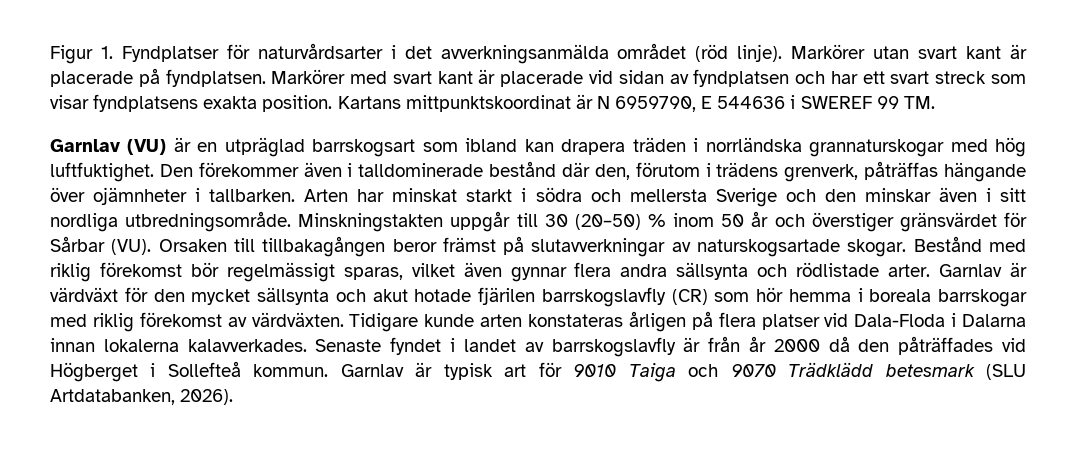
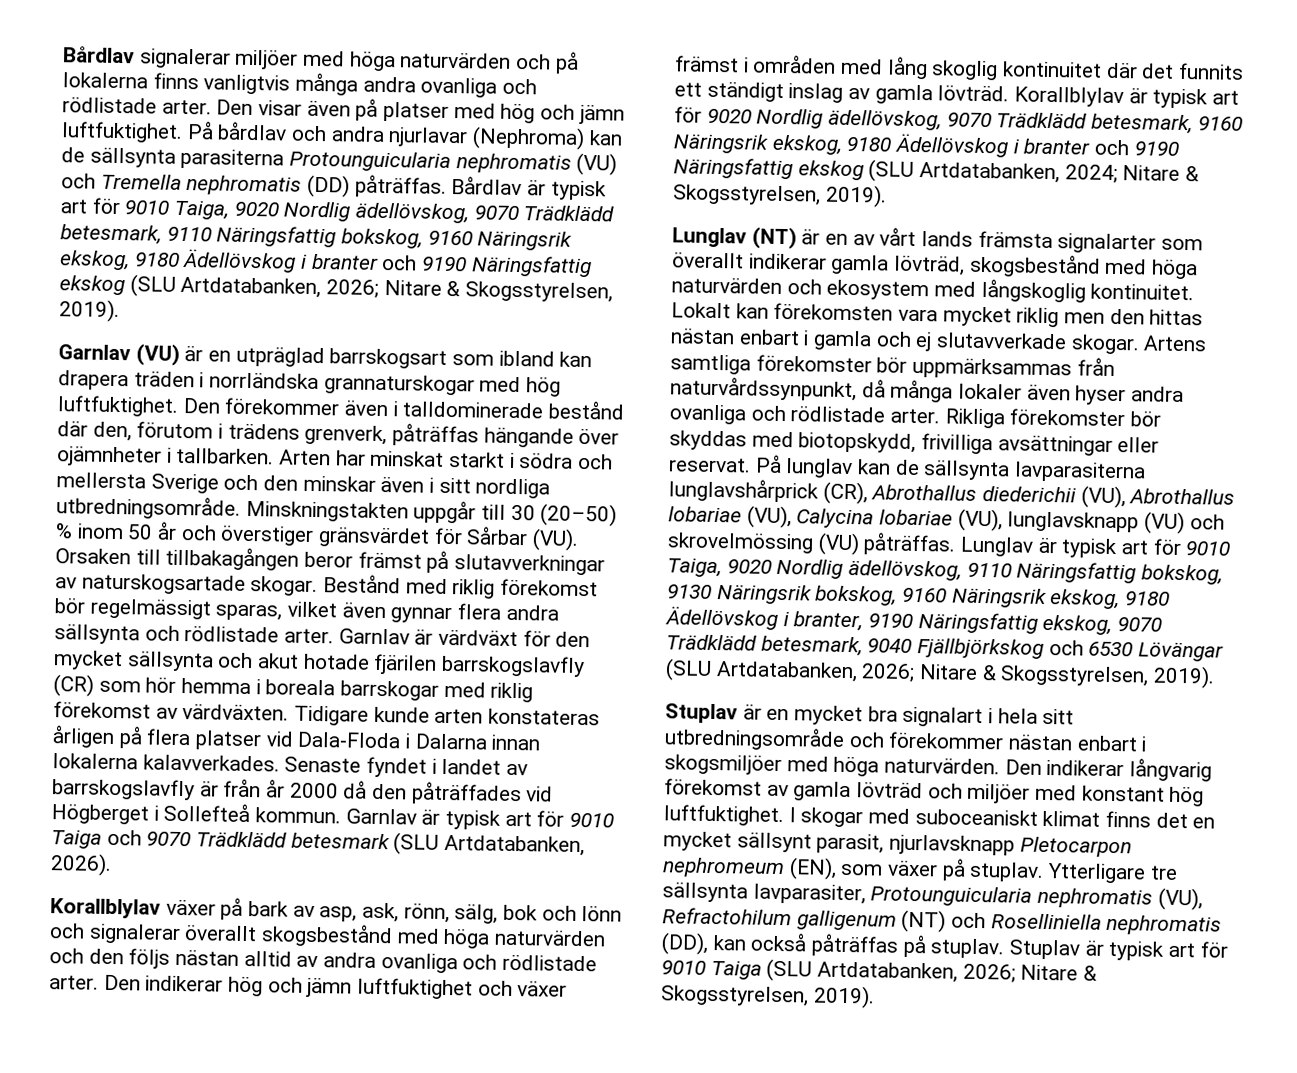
[50,43,1027,64] [50,68,1027,87] [50,94,935,112] Figur 1. Fyndplatser för naturvårdsarter i det avverkningsanmälda området (röd linje). Markörer utan svart kant är placerade på fyndplatsen. Markörer med svart kant är placerade vid sidan av fyndplatsen och har ett svart streck som visar fyndplatsens exakta position. Kartans mittpunktskoordinat är N 6959790, E 544636 i SWEREF 99 TM. -> [63,46,579,74] [62,72,538,98] [62,97,625,125] [61,121,623,151] [61,147,618,176] [61,173,607,201] [60,197,615,224] [60,224,573,251] [59,248,592,278] [59,274,614,303] [59,299,120,323] Bårdlav signalerar miljöer med höga naturvärden och på lokalerna finns vanligtvis många andra ovanliga och rödlistade arter. Den visar även på platser med hög och jämn luftfuktighet. På bårdlav och andra njurlavar (Nephroma) kan de sällsynta parasiterna Protounguicularia nephromatis (VU) och Tremella nephromatis (DD) påträffas. Bårdlav är typisk art för 9010 Taiga, 9020 Nordlig ädellövskog, 9070 Trädklädd betesmark, 9110 Näringsfattig bokskog, 9160 Näringsrik ekskog, 9180 Ädellövskog i branter och 9190 Näringsfattig ekskog (SLU Artdatabanken, 2026; Nitare & Skogsstyrelsen, 2019).
(234, 397) none -> [50,897,623,924] [49,923,607,949] [49,948,598,974] [49,974,568,1000] [674,54,1245,81] [674,81,1240,109] [674,106,1243,135] [673,133,1179,158] [673,157,1200,184] [673,184,887,208] [672,226,1204,254] [672,252,1199,280] [671,277,1195,303] [671,302,1204,328] [670,328,1208,355] [670,354,1115,380] [670,376,1185,406] [669,404,1162,429] [669,430,1160,456] [668,454,1147,483] [668,478,1236,509] [668,505,1225,535] [667,532,1231,559] [667,558,1224,585] [667,584,1171,610] [665,606,1163,635] [666,634,1225,662] [665,658,1216,689] [665,703,1075,728] [664,726,1148,752] [664,754,1213,782] [664,778,1205,807] [663,804,1216,829] [663,831,1132,858] [662,857,1178,884] [662,882,1203,911] [662,907,1223,936] [661,932,1228,961] [661,958,1098,983] [660,985,875,1009] // Korallblylav växer på bark av asp, ask, rönn, sälg, bok och lönn och signalerar överallt skogsbestånd med höga naturvärden och den följs nästan alltid av andra ovanliga och rödlistade arter. Den indikerar hög och jämn luftfuktighet och växer främst i områden med lång skoglig kontinuitet där det funnits ett ständigt inslag av gamla lövträd. Korallblylav är typisk art för 9020 Nordlig ädellövskog, 9070 Trädklädd betesmark, 9160 Näringsrik ekskog, 9180 Ädellövskog i branter och 9190 Näringsfattig ekskog (SLU Artdatabanken, 2024; Nitare & Skogsstyrelsen, 2019). // Lunglav (NT) är en av vårt lands främsta signalarter som överallt indikerar gamla lövträd, skogsbestånd med höga naturvärden och ekosystem med långskoglig kontinuitet. Lokalt kan förekomsten vara mycket riklig men den hittas nästan enbart i gamla och ej slutavverkade skogar. Artens samtliga förekomster bör uppmärksammas från naturvårdssynpunkt, då många lokaler även hyser andra ovanliga och rödlistade arter. Rikliga förekomster bör skyddas med biotopskydd, frivilliga avsättningar eller reservat. På lunglav kan de sällsynta lavparasiterna lunglavshårprick (CR), Abrothallus diederichii (VU), Abrothallus lobariae (VU), Calycina lobariae (VU), lunglavsknapp (VU) och skrovelmössing (VU) påträffas. Lunglav är typisk art för 9010 Taiga, 9020 Nordlig ädellövskog, 9110 Näringsfattig bokskog, 9130 Näringsrik bokskog, 9160 Näringsrik ekskog, 9180 Ädellövskog i branter, 9190 Näringsfattig ekskog, 9070 Trädklädd betesmark, 9040 Fjällbjörkskog och 6530 Lövängar (SLU Artdatabanken, 2026; Nitare & Skogsstyrelsen, 2019). // Stuplav är en mycket bra signalart i hela sitt utbredningsområde och förekommer nästan enbart i skogsmiljöer med höga naturvärden. Den indikerar långvarig förekomst av gamla lövträd och miljöer med konstant hög luftfuktighet. I skogar med suboceaniskt klimat finns det en mycket sällsynt parasit, njurlavsknapp Pletocarpon nephromeum (EN), som växer på stuplav. Ytterligare tre sällsynta lavparasiter, Protounguicularia nephromatis (VU), Refractohilum galligenum (NT) och Roselliniella nephromatis (DD), kan också påträffas på stuplav. Stuplav är typisk art för 9010 Taiga (SLU Artdatabanken, 2026; Nitare & Skogsstyrelsen, 2019).

